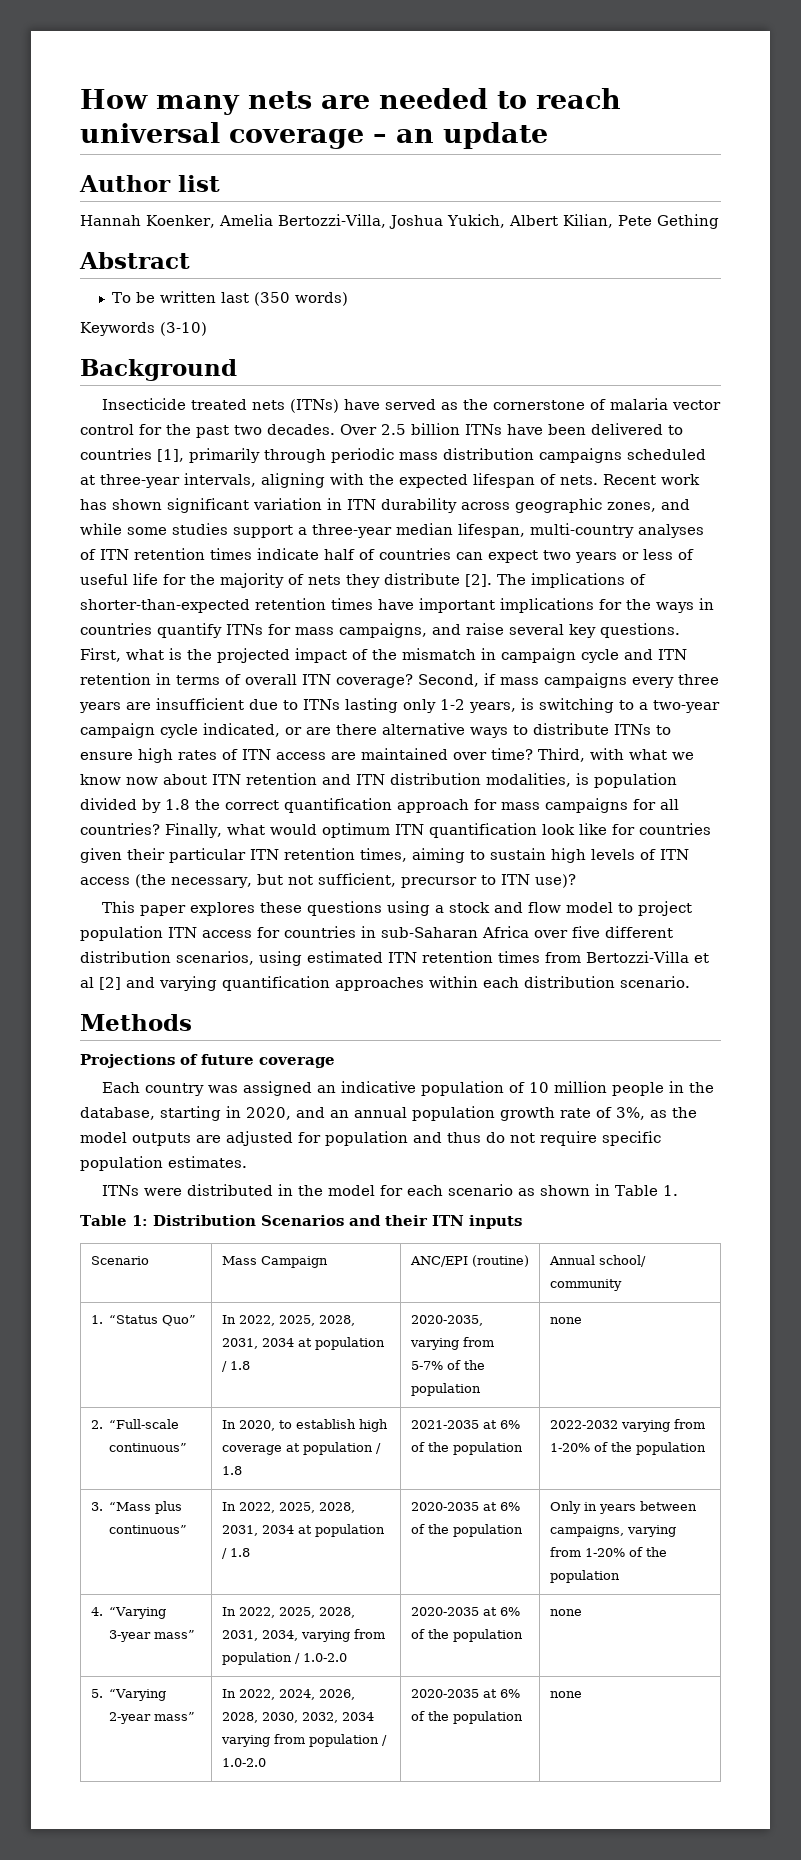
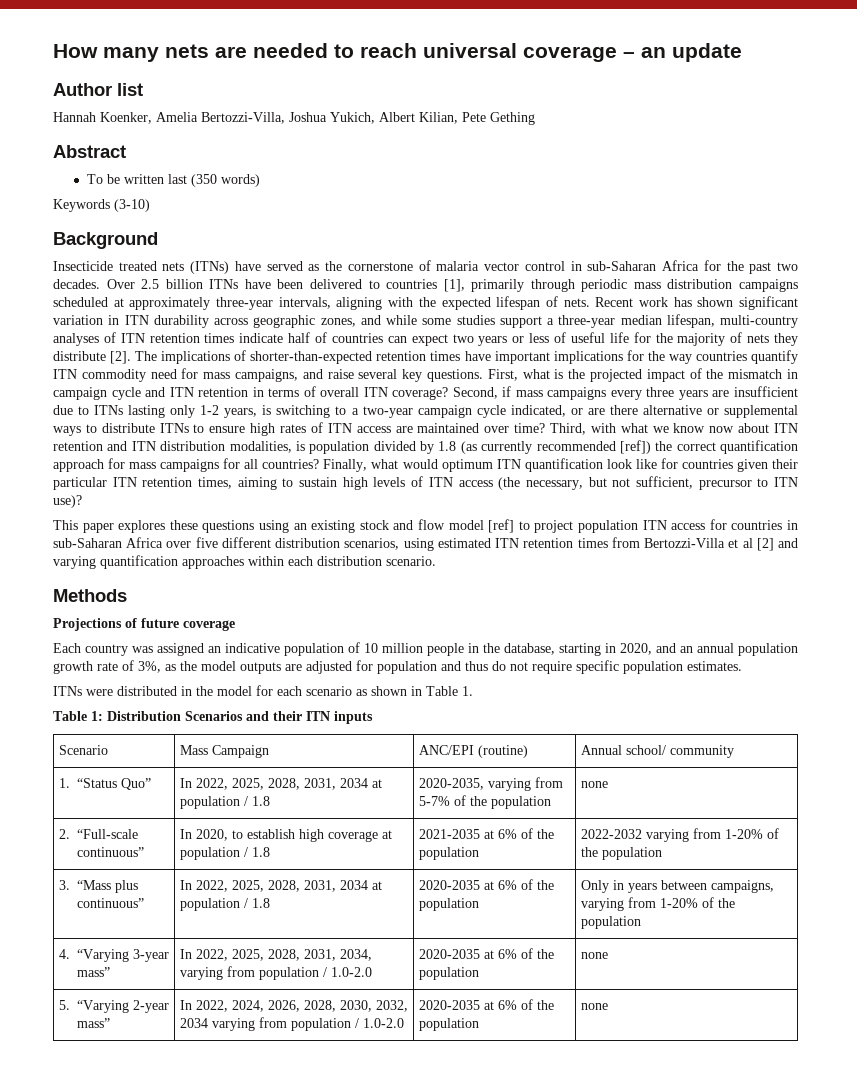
(134, 429) none -> [570,260,700,271] in sub-Saharan Africa
(95, 480) none -> [129,297,211,310] approximately
[656,598,714,613] [80,623,263,638] ways in countries quantify ITNs -> [668,350,799,364] [53,369,177,382] way countries quantify ITN commodity need
(465, 729) none -> [706,405,798,418] or supplemental
(190, 804) none -> [460,440,651,454] (as currently recommended [ref])
[434,905,444,913] a -> [293,520,356,533] an existing
(613, 907) none -> [488,519,515,533] [ref]

